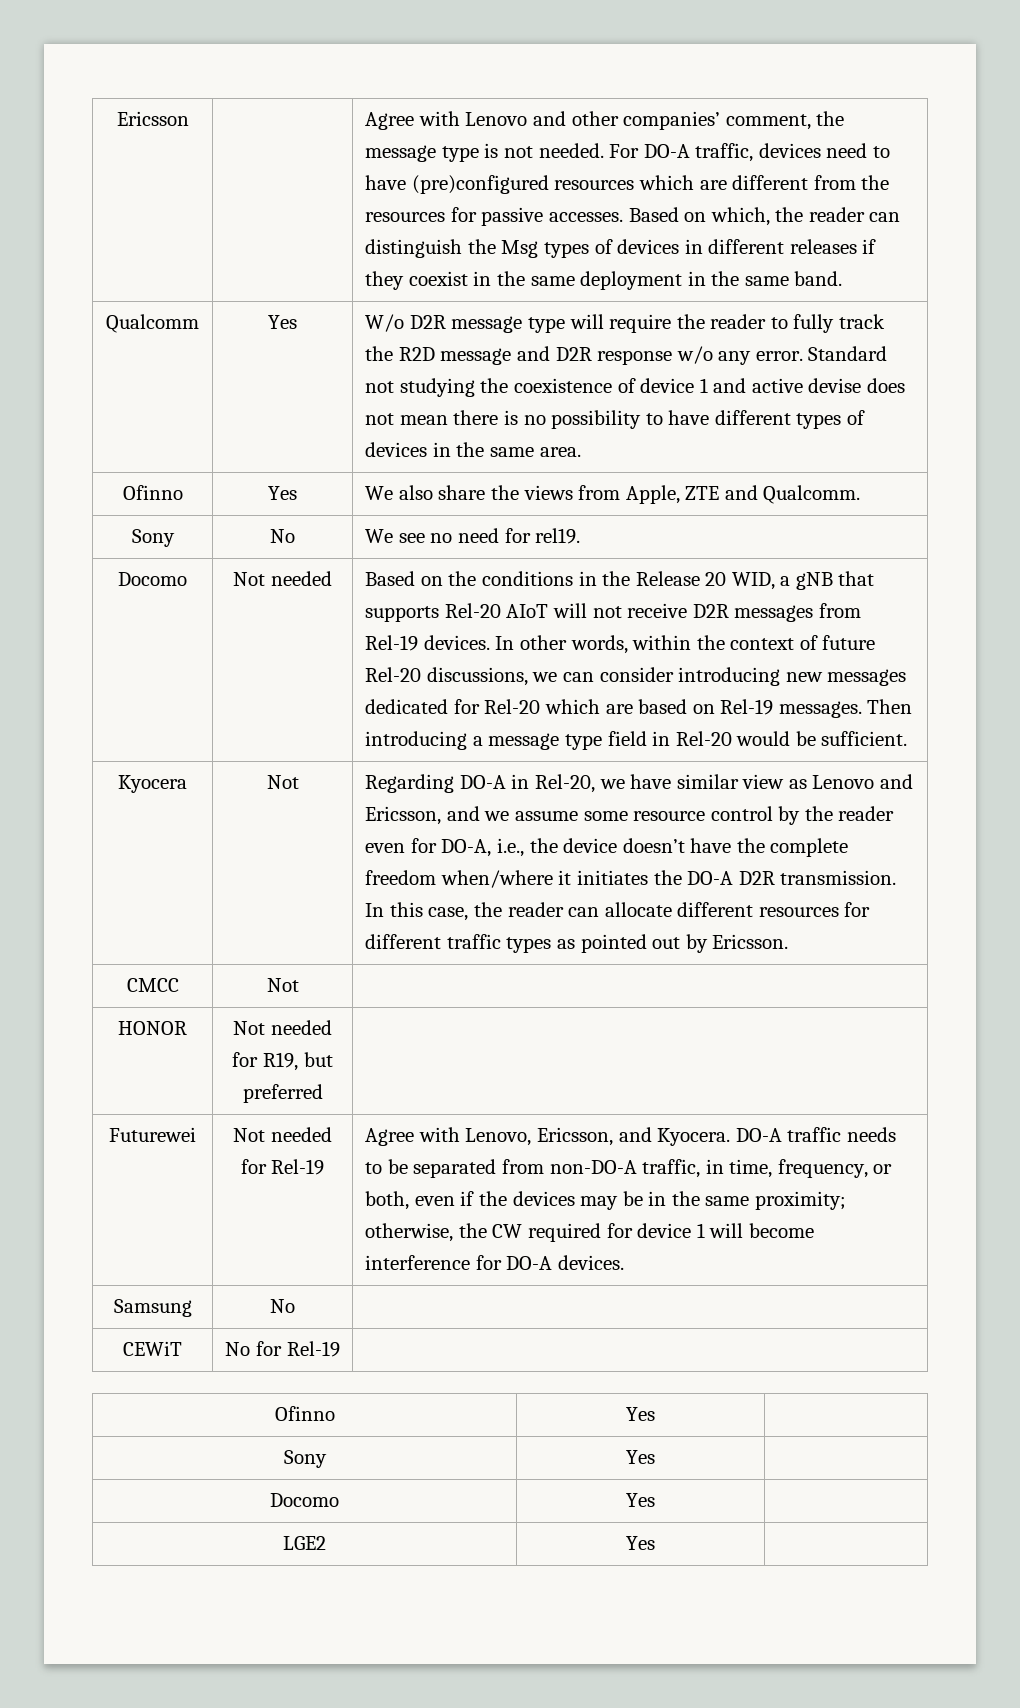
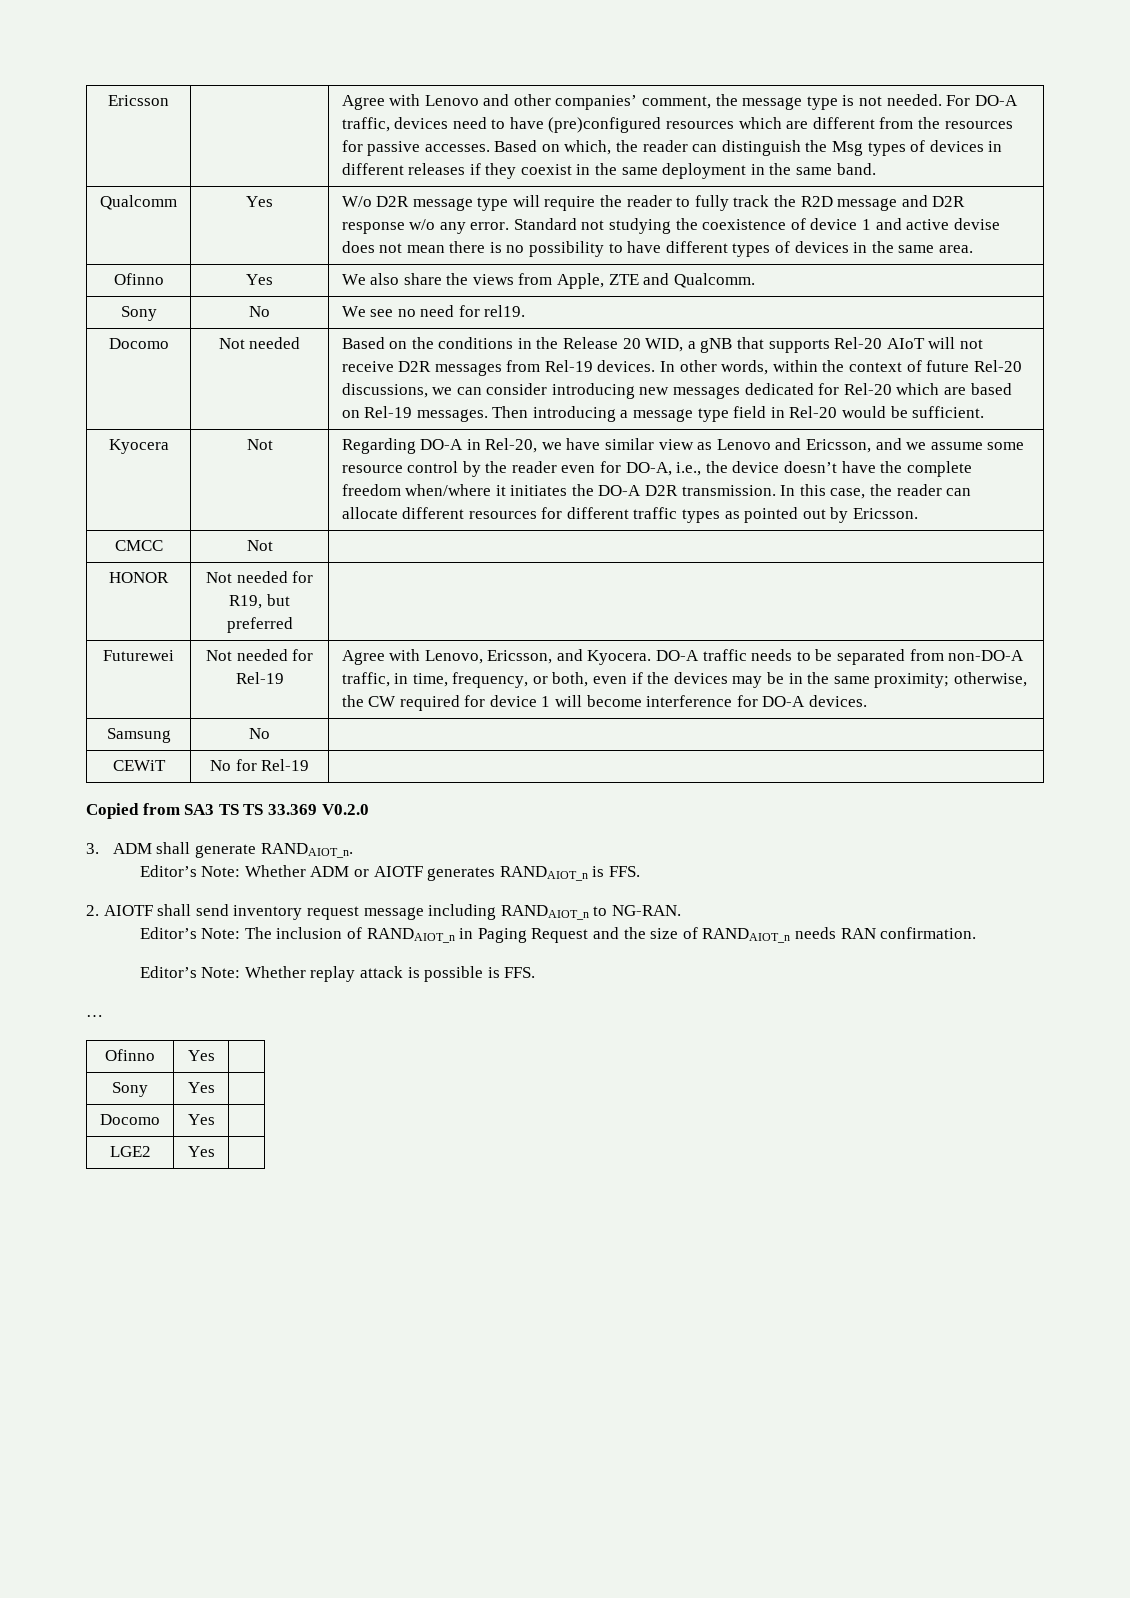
(340, 1349) none -> [86,803,369,819] [86,842,353,858] [139,865,640,881] [86,904,681,920] [139,927,977,943] [139,966,536,982] [86,1015,103,1017] // Copied from SA3 TS TS 33.369 V0.2.0 // 3. ADM shall generate RANDAIOT_n. // Editor’s Note: Whether ADM or AIOTF generates RANDAIOT_n is FFS. // 2. AIOTF shall send inventory request message including RANDAIOT_n to NG-RAN. // Editor’s Note: The inclusion of RANDAIOT_n in Paging Request and the size of RANDAIOT_n needs RAN confirmation. // Editor’s Note: Whether replay attack is possible is FFS. // …

